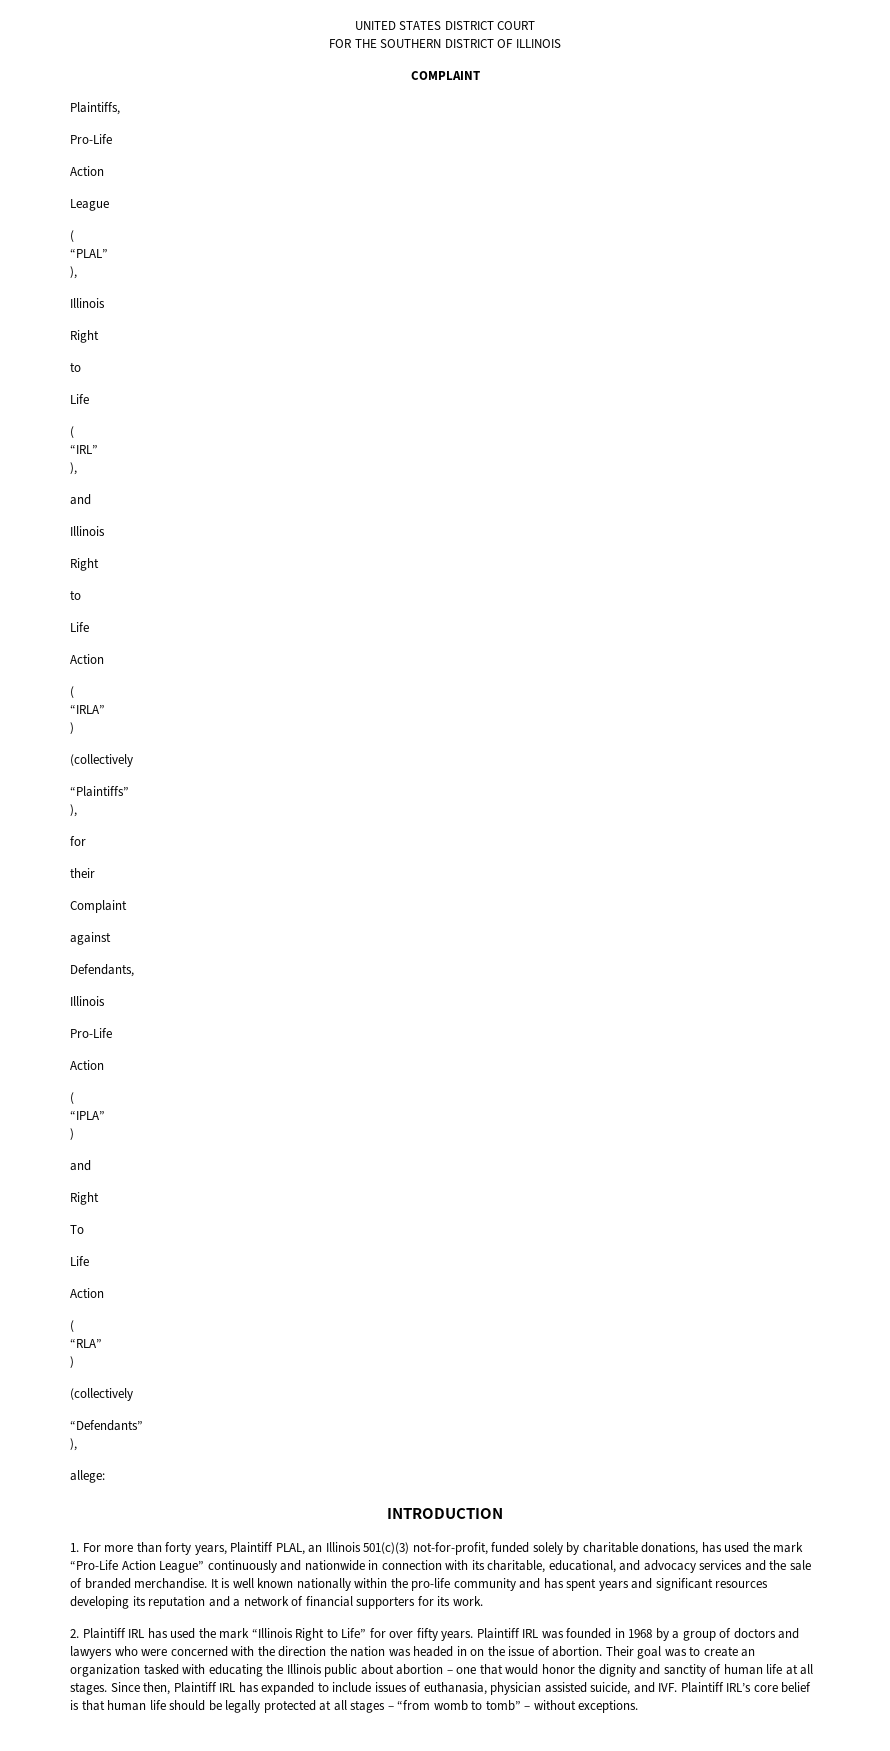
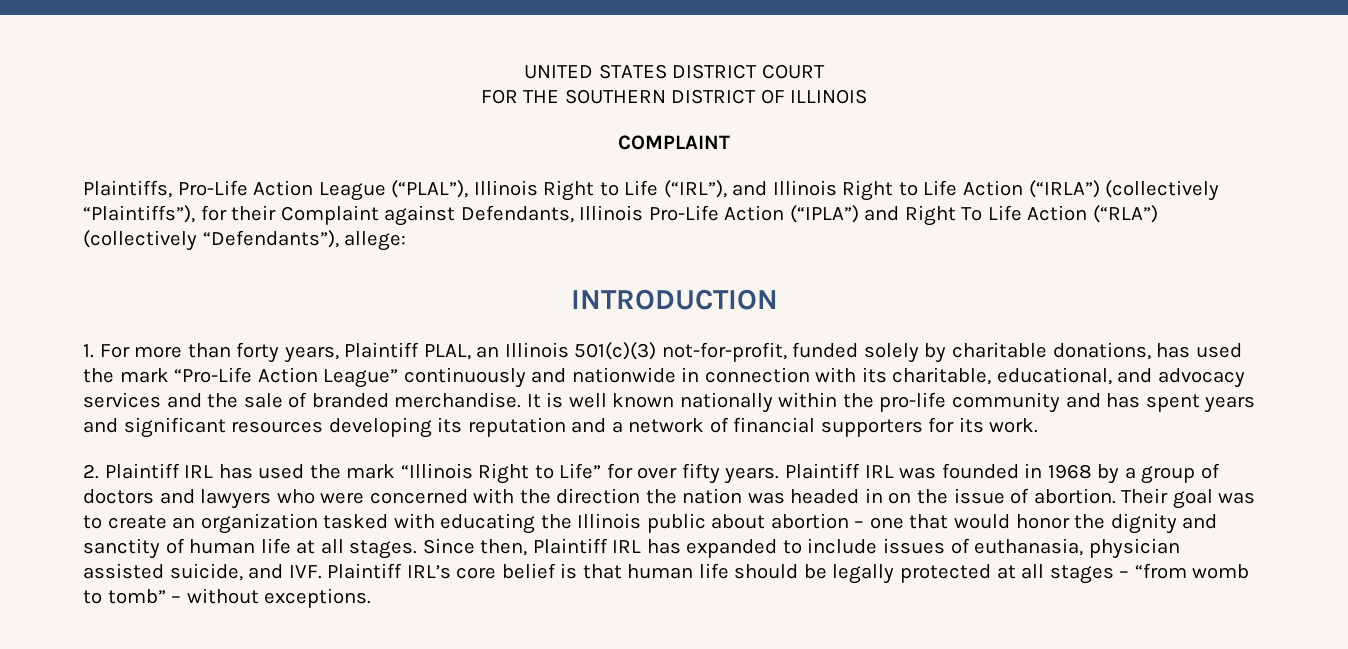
[70,134,112,144] [70,166,104,176] // Pro-Life // Action // -> [177,180,314,196] Pro-Life Action
[70,230,74,242] [70,248,108,258] [70,266,77,279] [70,298,105,308] [70,330,99,343] [70,362,81,372] [70,394,89,404] [70,426,74,438] [70,444,98,454] [70,462,77,475] [70,494,91,505] [70,526,105,536] [70,558,99,571] [70,590,81,600] [70,622,89,632] [70,654,104,664] [70,686,74,698] [70,704,105,714] [70,722,74,734] [70,754,133,767] [70,786,129,797] [70,804,77,817] [70,836,86,846] // ( // “PLAL” // ), // Illinois // Right // to // Life // ( // “IRL” // ), // and // Illinois // Right // to // Life // Action // ( // “IRLA” // ) // (collectively // “Plaintiffs” // ), // for // -> [391,180,1220,201] [83,205,227,223] (“PLAL”), Illinois Right to Life (“IRL”), and Illinois Right to Life Action (“IRLA”) (collectively “Plaintiffs”), for
(95, 873) // -> (277, 213) none
(127, 906) // -> (379, 215) none
(111, 938) // -> (456, 215) none
[70,996,105,1006] [70,1028,112,1038] [70,1060,104,1070] [70,1092,74,1104] [70,1110,105,1120] [70,1128,74,1140] [70,1160,91,1171] [70,1192,99,1205] // Illinois // Pro-Life // Action // ( // “IPLA” // ) // and // Right // -> [579,205,956,226] Illinois Pro-Life Action (“IPLA”) and Right
[70,1256,89,1266] [70,1288,104,1298] [70,1320,74,1332] [70,1338,102,1348] [70,1356,74,1368] [70,1388,133,1401] [70,1420,143,1431] [70,1438,77,1451] // Life // Action // ( // “RLA” // ) // (collectively // “Defendants” // ), // -> [987,205,1159,223] [83,230,339,251] Life Action (“RLA”) (collectively “Defendants”),

